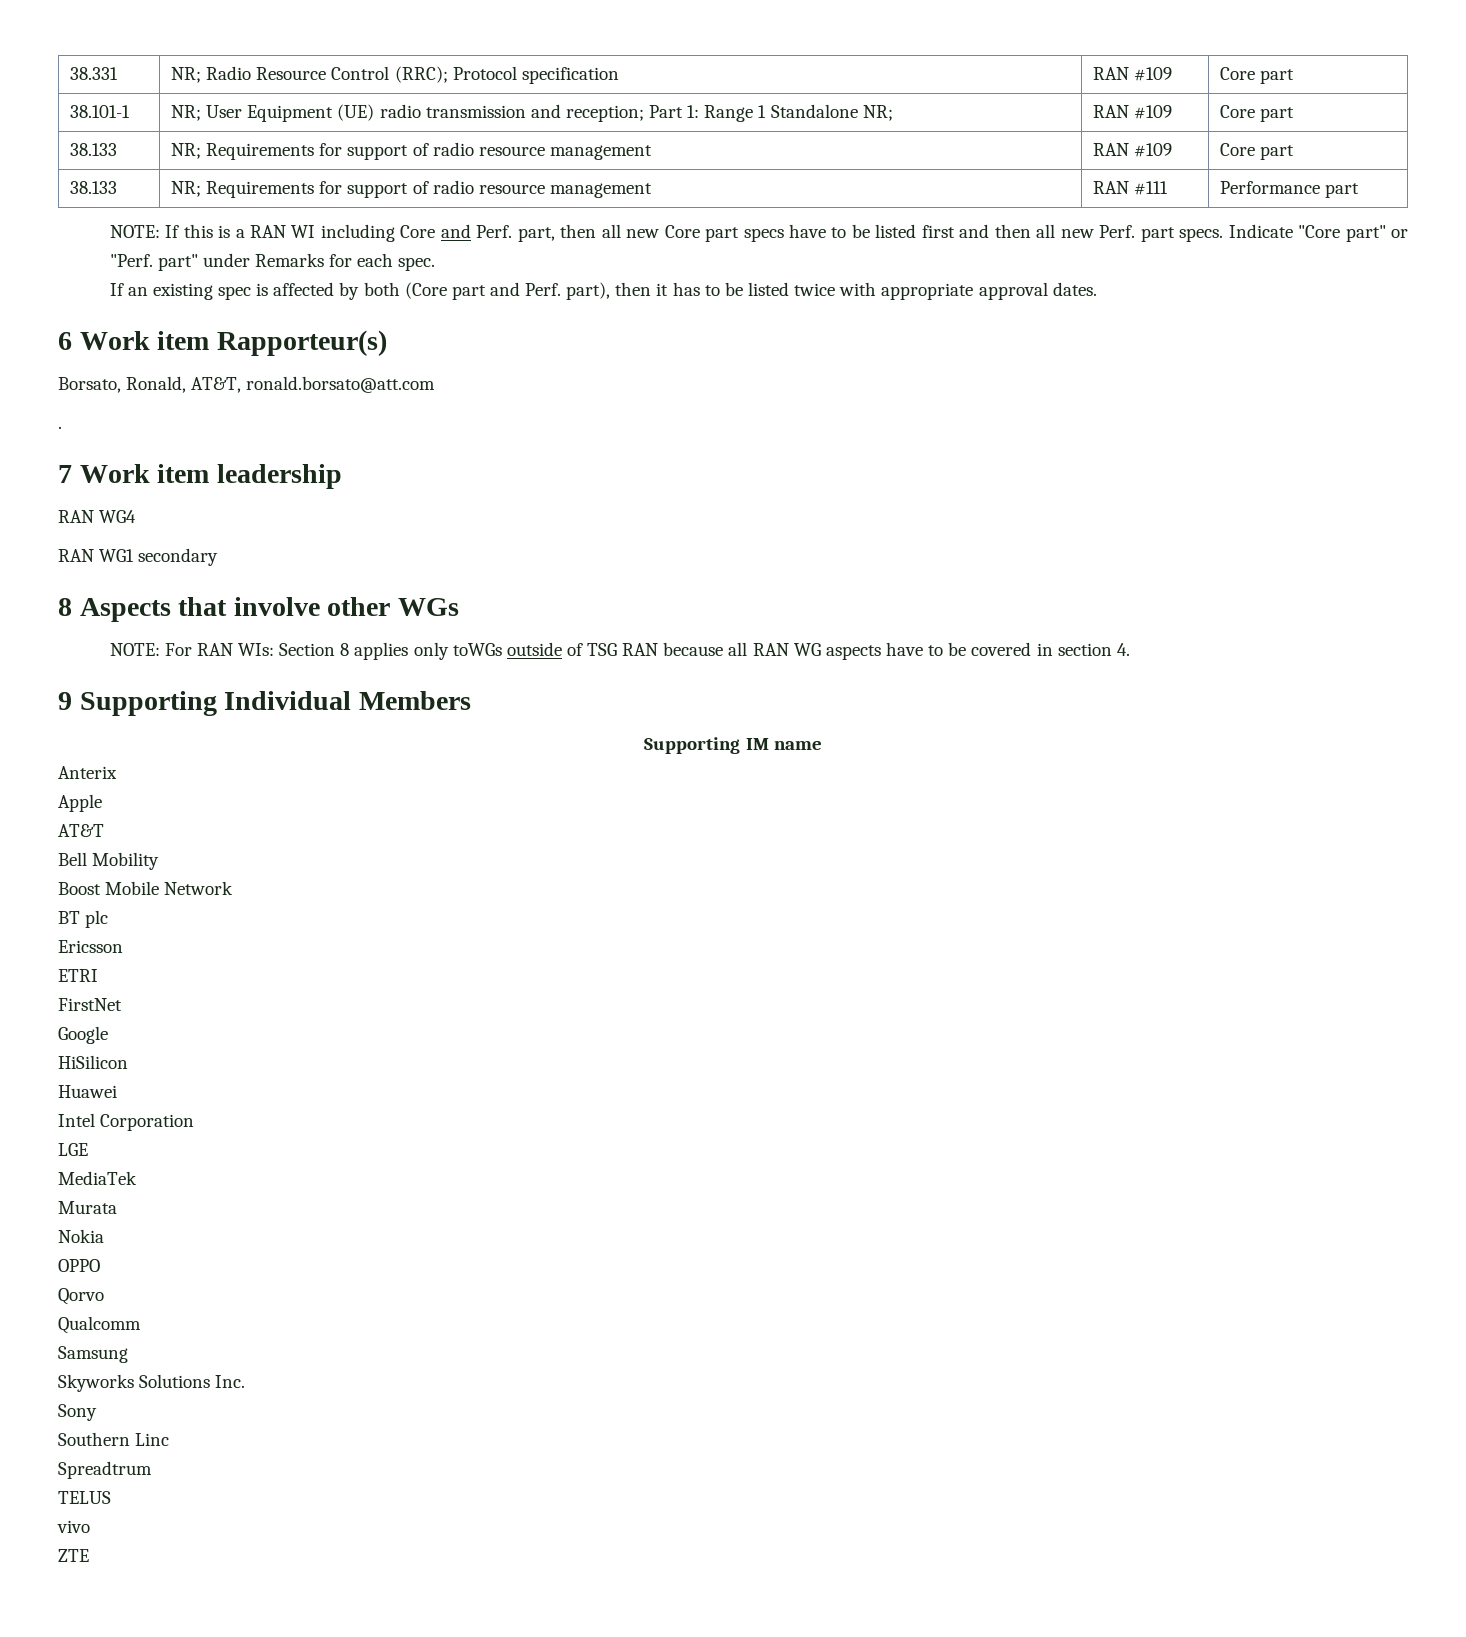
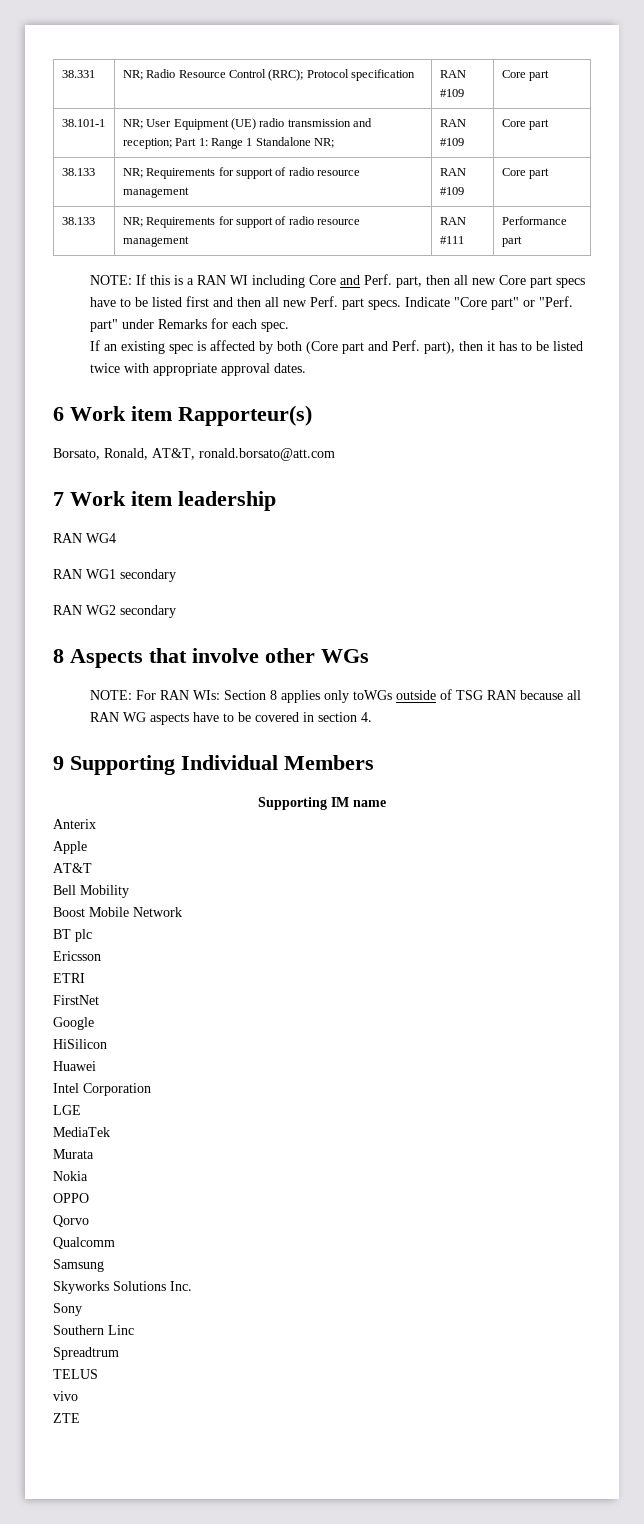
[58,426,62,429] // . -> (335, 454) none
(219, 557) none -> [53,605,176,618] // RAN WG2 secondary

